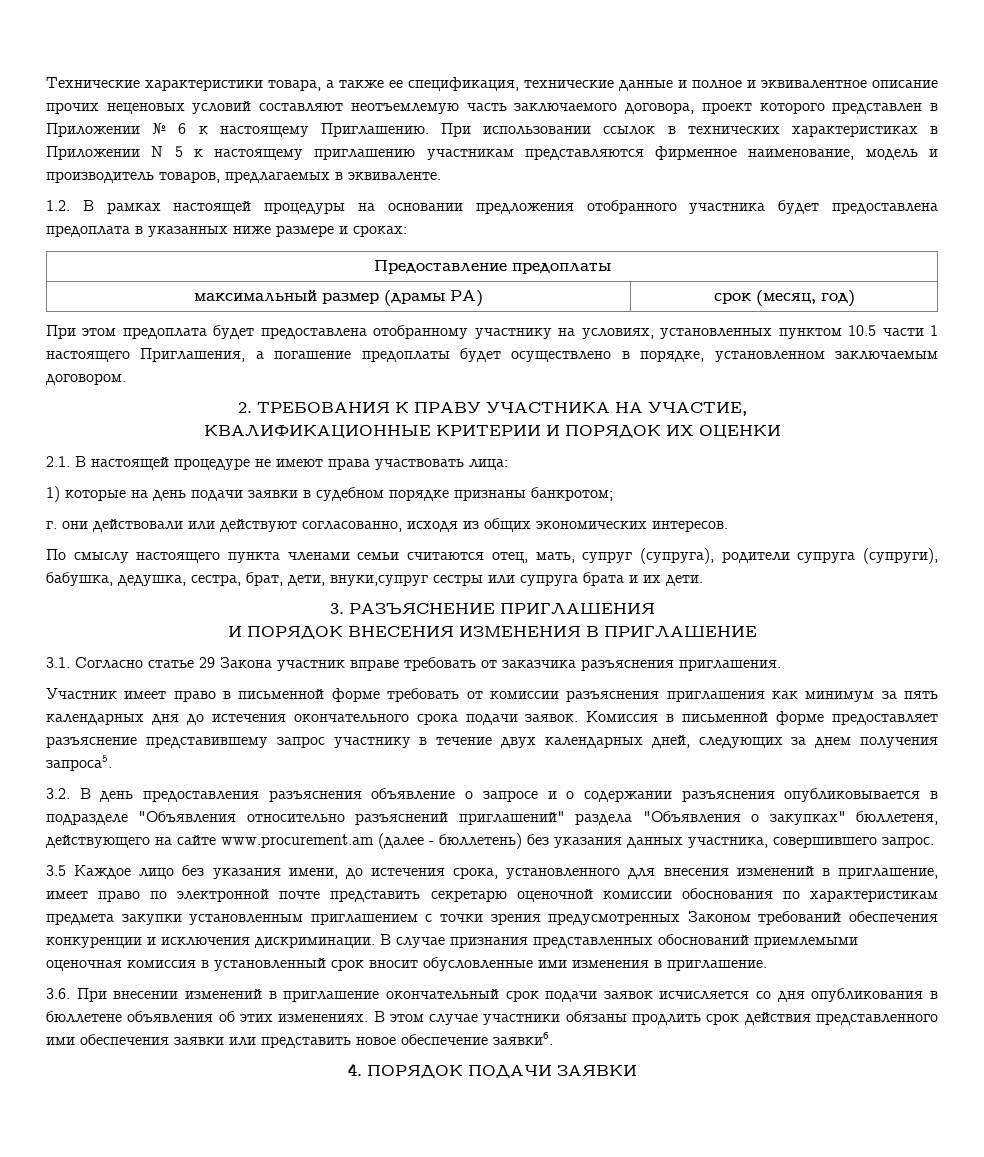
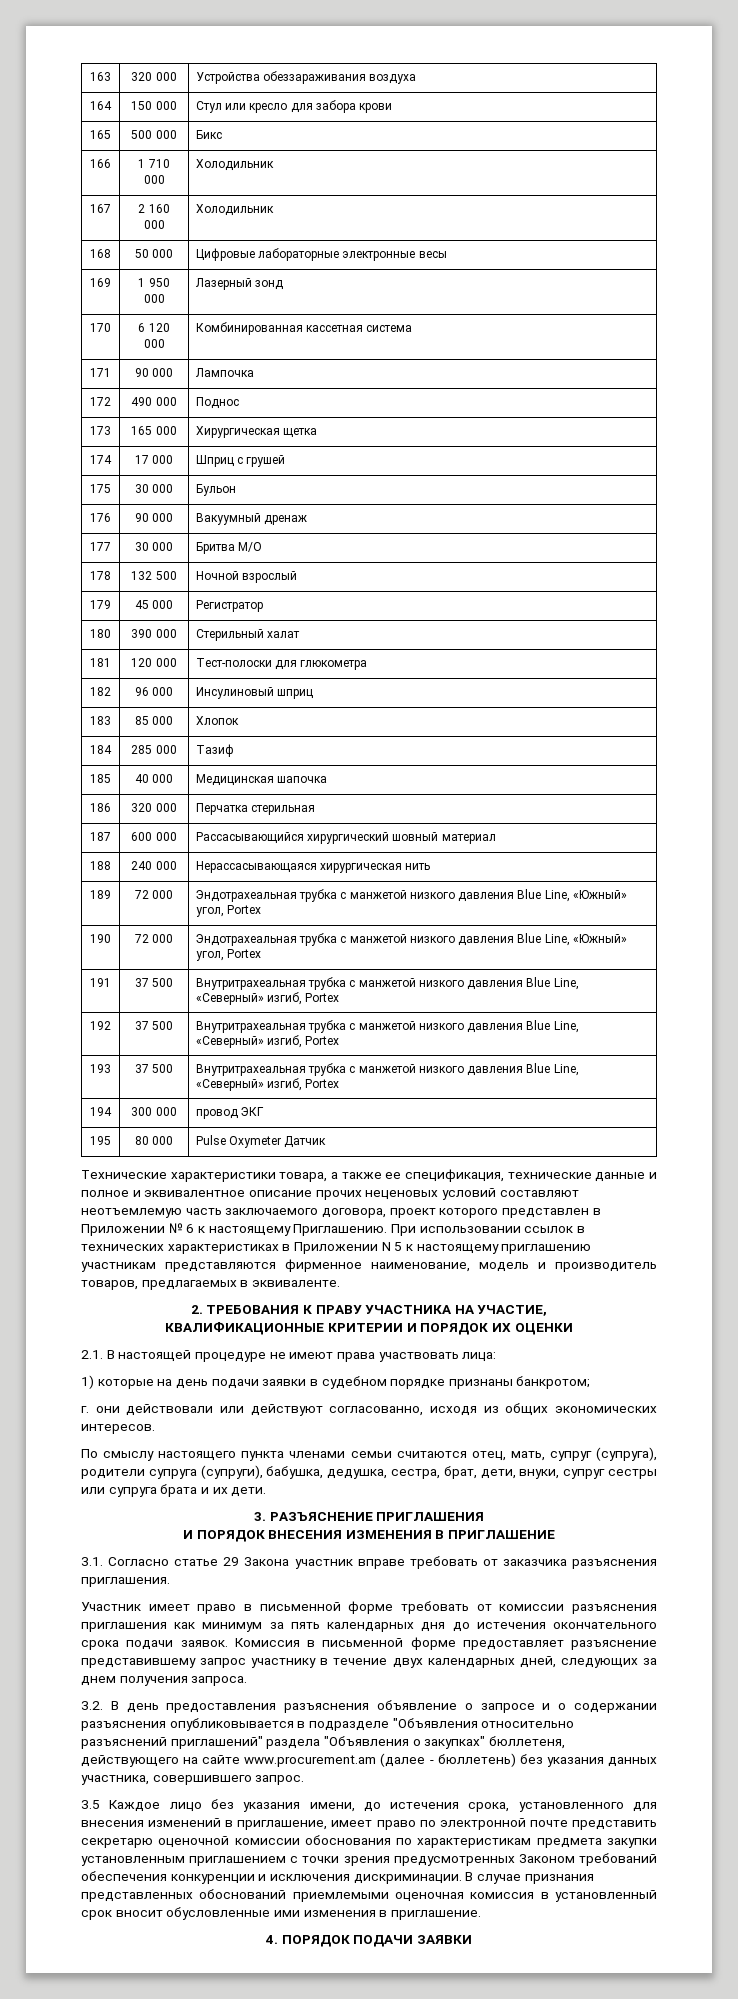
(46, 82) none -> [90,72,111,81] [131,72,177,81] [196,71,417,84] [90,101,112,110] [131,101,177,110] [196,100,393,113] [90,130,111,139] [131,130,177,139] [196,130,223,139] [90,159,111,168] [138,159,170,168] [143,175,165,184] [196,159,275,171] [90,204,111,213] [138,204,170,213] [143,220,165,229] [196,204,275,216] [90,249,111,258] [134,249,174,258] [196,248,447,261] [90,278,111,287] [138,278,170,287] [143,294,165,303] [196,278,284,290] [90,323,111,332] [138,323,170,332] [143,339,165,348] [196,322,413,335] [90,368,111,377] [134,368,174,377] [196,368,255,377] [90,397,111,406] [131,397,177,406] [196,397,240,409] [90,426,111,435] [131,426,177,435] [196,426,318,438] [90,455,112,464] [134,455,174,464] [196,455,286,467] [90,484,111,493] [134,484,174,493] [196,484,237,496] [90,513,111,522] [134,513,174,522] [196,513,308,525] [90,542,111,551] [134,542,174,551] [196,542,263,554] [90,571,111,580] [131,571,177,580] [196,571,298,583] [90,600,111,609] [134,600,174,609] [196,600,264,612] [90,629,111,638] [131,629,177,638] [196,629,301,641] [90,658,111,667] [131,658,177,667] [196,658,368,670] [90,687,111,696] [134,687,174,696] [196,687,314,699] [90,716,111,725] [134,716,174,725] [196,716,240,725] [90,745,112,754] [131,745,177,754] [196,744,235,757] [90,774,111,783] [134,774,174,783] [196,774,328,786] [90,803,111,812] [131,803,177,812] [196,803,316,815] [90,832,111,841] [131,832,177,841] [196,832,496,844] [90,861,111,870] [131,861,177,870] [196,861,431,873] [90,890,111,899] [134,890,174,899] [196,889,627,902] [196,905,262,917] [90,934,111,943] [134,934,174,943] [196,933,627,946] [196,949,262,961] [90,978,111,987] [134,978,174,987] [196,977,579,990] [196,992,340,1005] [90,1021,111,1030] [134,1021,174,1030] [196,1020,579,1033] [196,1035,340,1048] [90,1064,111,1073] [134,1064,174,1073] [196,1063,579,1076] [196,1078,340,1091] [90,1107,112,1116] [131,1107,177,1116] [196,1107,265,1119] [90,1136,111,1145] [134,1136,174,1145] [196,1135,327,1148] 163 | 320 000 | Устройства обеззараживания воздуха // 164 | 150 000 | Стул или кресло для забора крови // 165 | 500 000 | Бикс // 166 | 1 710 000 | Холодильник // 167 | 2 160 000 | Холодильник // 168 | 50 000 | Цифровые лабораторные электронные весы // 169 | 1 950 000 | Лазерный зонд // 170 | 6 120 000 | Комбинированная кассетная система // 171 | 90 000 | Лампочка // 172 | 490 000 | Поднос // 173 | 165 000 | Хирургическая щетка // 174 | 17 000 | Шприц с грушей // 175 | 30 000 | Бульон // 176 | 90 000 | Вакуумный дренаж // 177 | 30 000 | Бритва М/О // 178 | 132 500 | Ночной взрослый // 179 | 45 000 | Регистратор // 180 | 390 000 | Стерильный халат // 181 | 120 000 | Тест-полоски для глюкометра // 182 | 96 000 | Инсулиновый шприц // 183 | 85 000 | Хлопок // 184 | 285 000 | Тазиф // 185 | 40 000 | Медицинская шапочка // 186 | 320 000 | Перчатка стерильная // 187 | 600 000 | Рассасывающийся хирургический шовный материал // 188 | 240 000 | Нерассасывающаяся хирургическая нить // 189 | 72 000 | Эндотрахеальная трубка с манжетой низкого давления Blue Line, «Южный» угол, Portex // 190 | 72 000 | Эндотрахеальная трубка с манжетой низкого давления Blue Line, «Южный» угол, Portex // 191 | 37 500 | Внутритрахеальная трубка с манжетой низкого давления Blue Line, «Северный» изгиб, Portex // 192 | 37 500 | Внутритрахеальная трубка с манжетой низкого давления Blue Line, «Северный» изгиб, Portex // 193 | 37 500 | Внутритрахеальная трубка с манжетой низкого давления Blue Line, «Северный» изгиб, Portex // 194 | 300 000 | провод ЭКГ // 195 | 80 000 | Pulse Oxymeter Датчик //
[46,200,939,214] [46,225,407,237] [373,260,611,274] [194,290,483,307] [713,290,855,307] [46,325,938,339] [46,348,938,362] [46,373,126,385] // 1.2. В рамках настоящей процедуры на основании предложения отобранного участника будет предоставлена предоплата в указанных ниже размере и сроках: // Предоставление предоплаты // максимальный размер (драмы РА) | срок (месяц, год) // При этом предоплата будет предоставлена отобранному участнику на условиях, установленных пунктом 10.5 части 1 настоящего Приглашения, а погашение предоплаты будет осуществлено в порядке, установленном заключаемым договором. -> (340, 1283) none
[330,574,428,586] внуки,супруг -> [519,1469,606,1479] внуки, супруг
[46,755,112,771] запроса5. -> [191,1676,248,1686] запроса.
[46,988,938,1002] [46,1011,938,1025] [46,1032,553,1048] // 3.6. При внесении изменений в приглашение окончательный срок подачи заявок исчисляется со дня опубликования в бюллетене объявления об этих изменениях. В этом случае участники обязаны продлить срок действия представленного ими обеспечения заявки или представить новое обеспечение заявки6. -> (481, 1915) none

